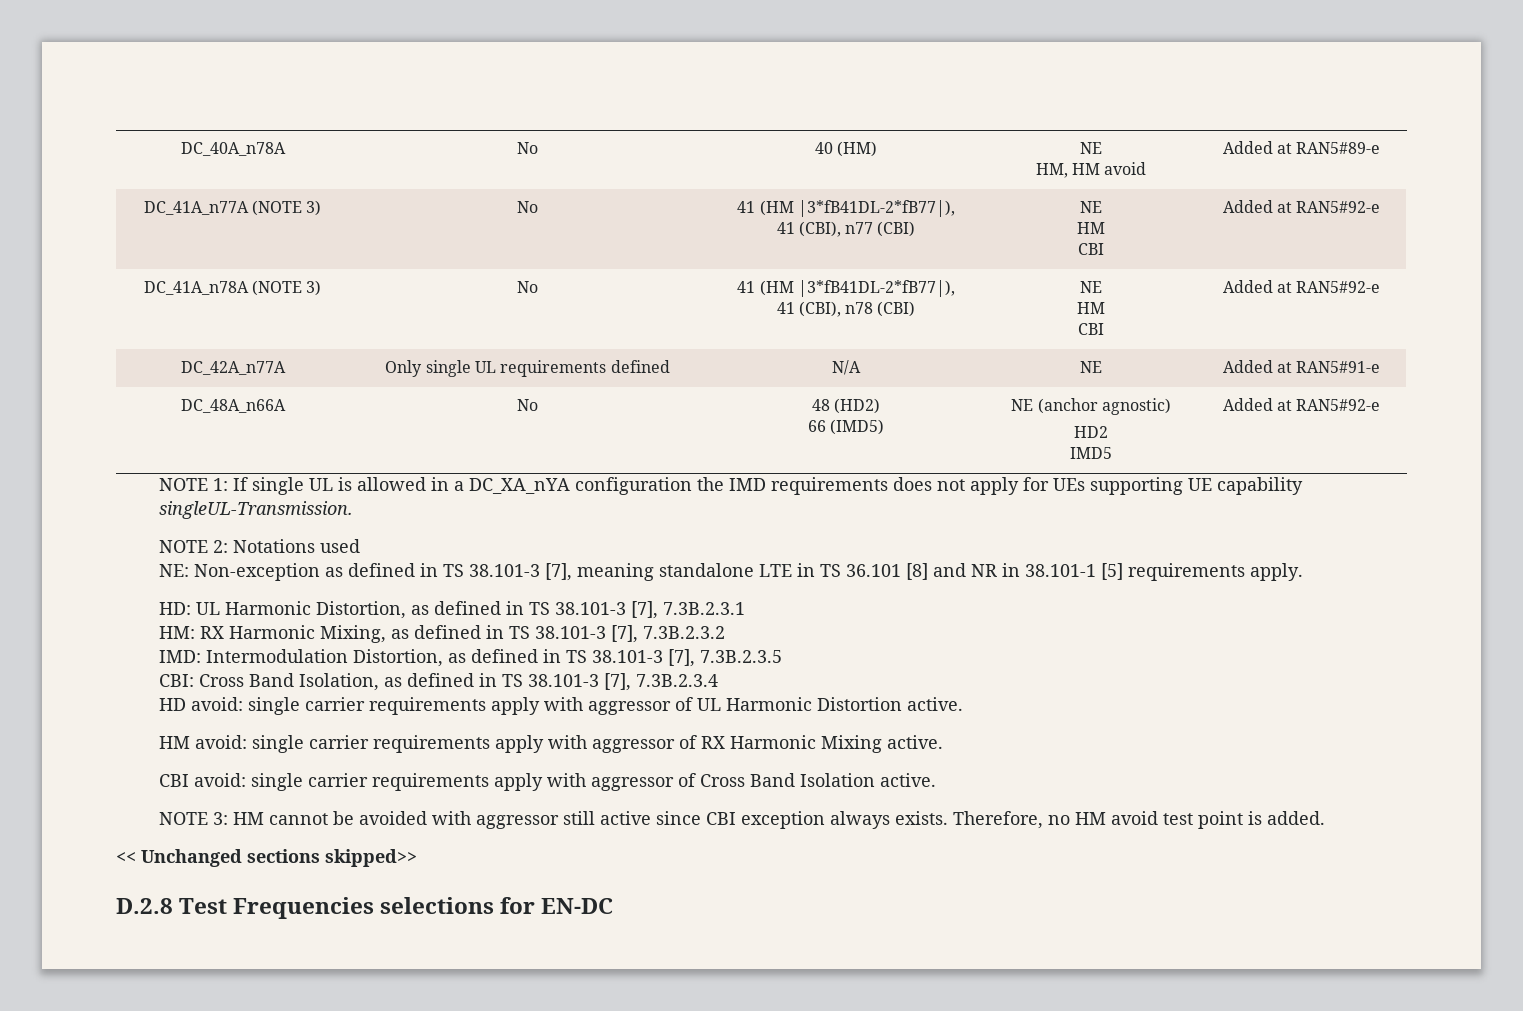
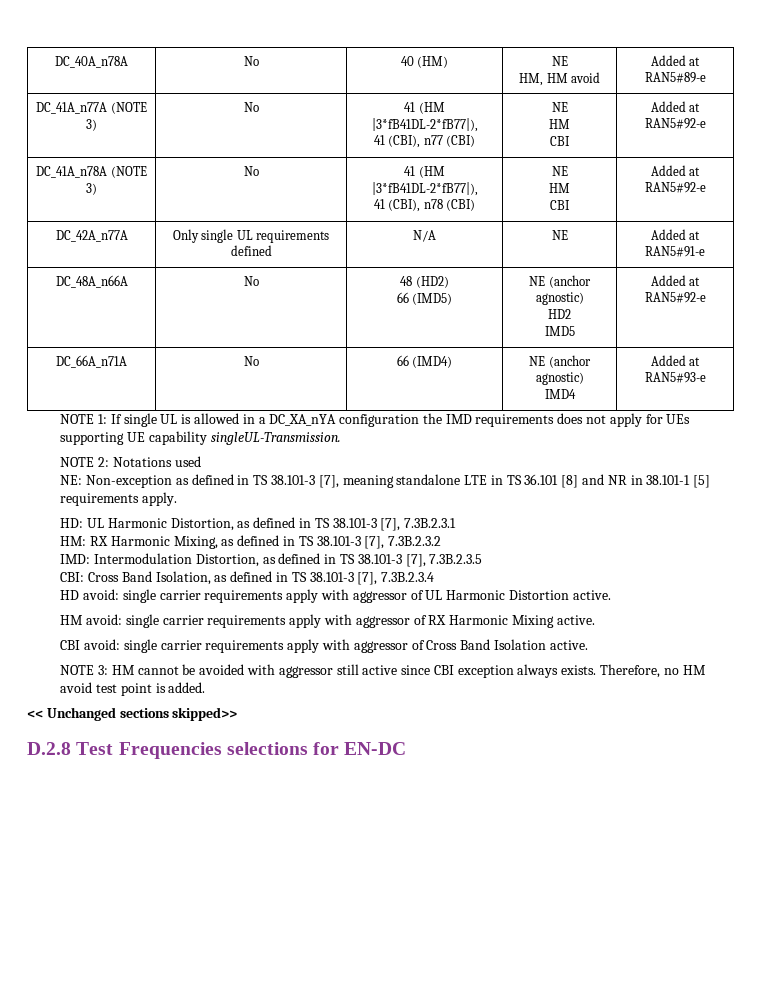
(1381, 405) none -> [56,355,127,368] [243,356,259,366] [396,355,453,368] [529,355,591,368] [535,372,584,385] [544,389,576,399] [650,355,701,366] [644,372,706,383] // DC_66A_n71A | No | 66 (IMD4) | NE (anchor agnostic) // IMD4 | Added at RAN5#93-e

